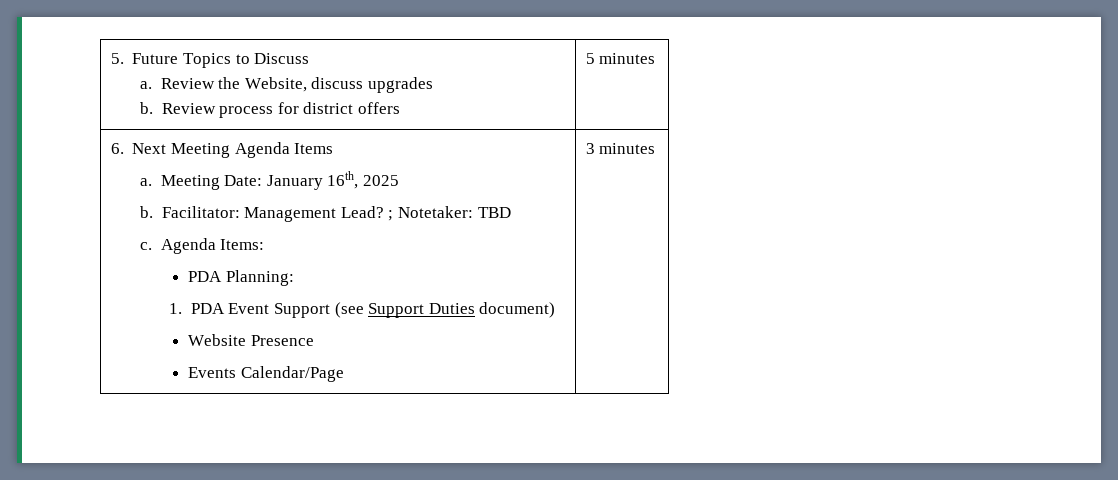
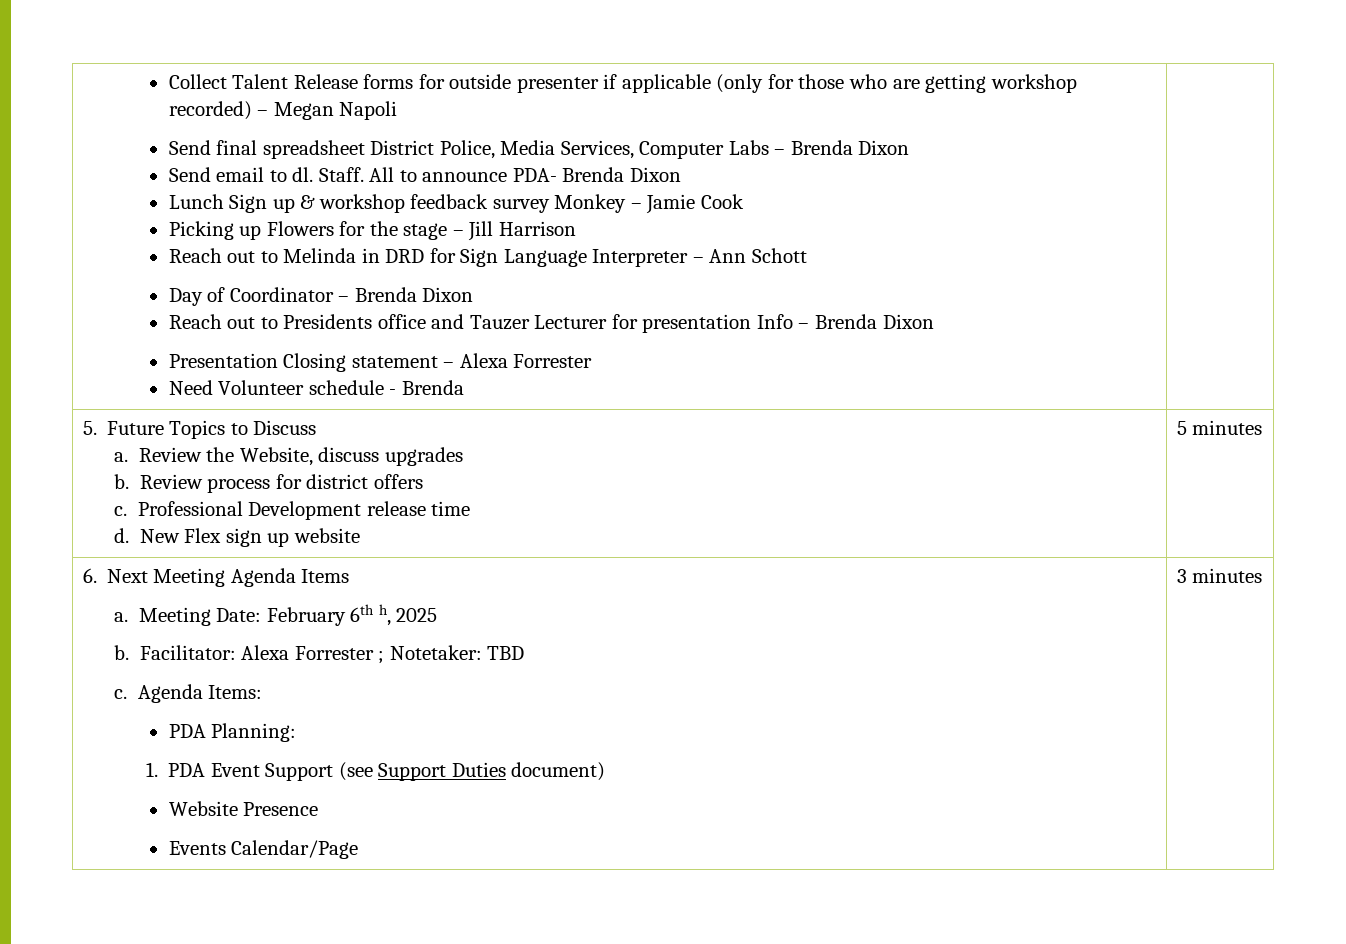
(110, 58) none -> [168,74,1077,93] [168,101,398,120] [168,140,910,159] [168,167,681,182] [168,194,744,214] [168,221,576,241] [168,248,807,267] [168,287,474,306] [168,314,934,333] [168,353,593,372] [168,380,464,395] Collect Talent Release forms for outside presenter if applicable (only for those who are getting workshop recorded) – Megan Napoli // Send final spreadsheet District Police, Media Services, Computer Labs – Brenda Dixon // Send email to dl. Staff. All to announce PDA- Brenda Dixon // Lunch Sign up & workshop feedback survey Monkey – Jamie Cook // Picking up Flowers for the stage – Jill Harrison // Reach out to Melinda in DRD for Sign Language Interpreter – Ann Schott // Day of Coordinator – Brenda Dixon // Reach out to Presidents office and Tauzer Lecturer for presentation Info – Brenda Dixon // Presentation Closing statement – Alexa Forrester // Need Volunteer schedule - Brenda | //
(400, 108) none -> [114,501,471,520] [114,528,360,547] // c. Professional Development release time // d. New Flex sign up website
[266,171,359,190] January 16th, -> [266,604,391,626] February 6th h,
[244,206,384,222] Management Lead? -> [241,645,374,660] Alexa Forrester

